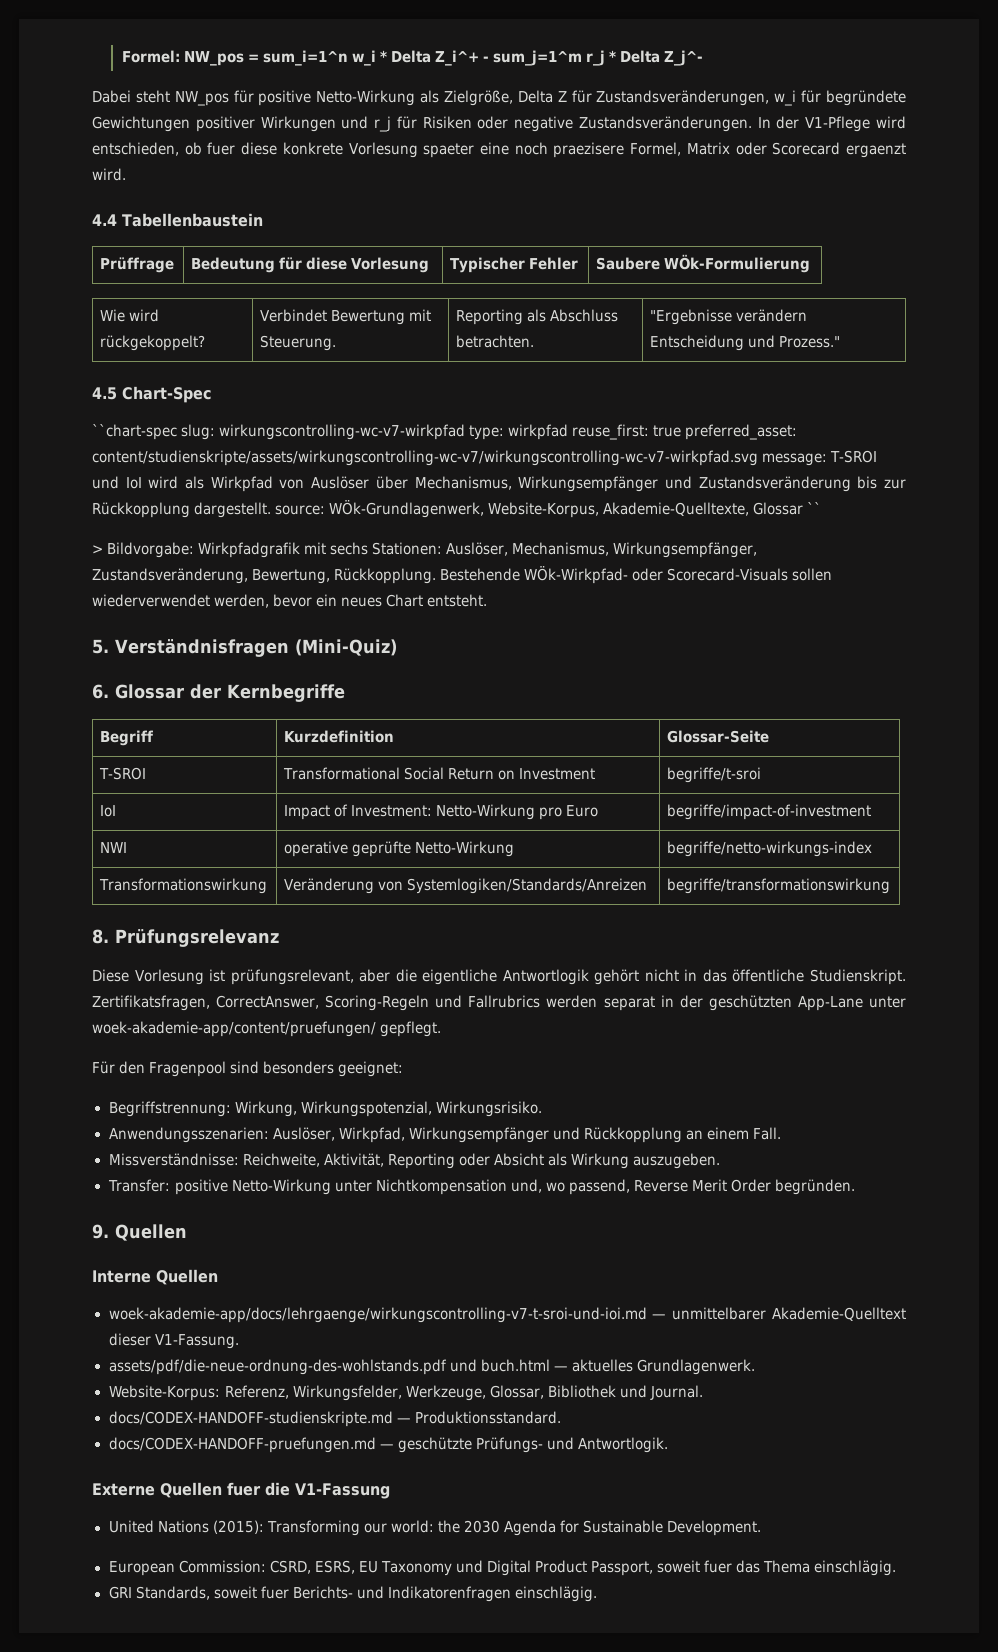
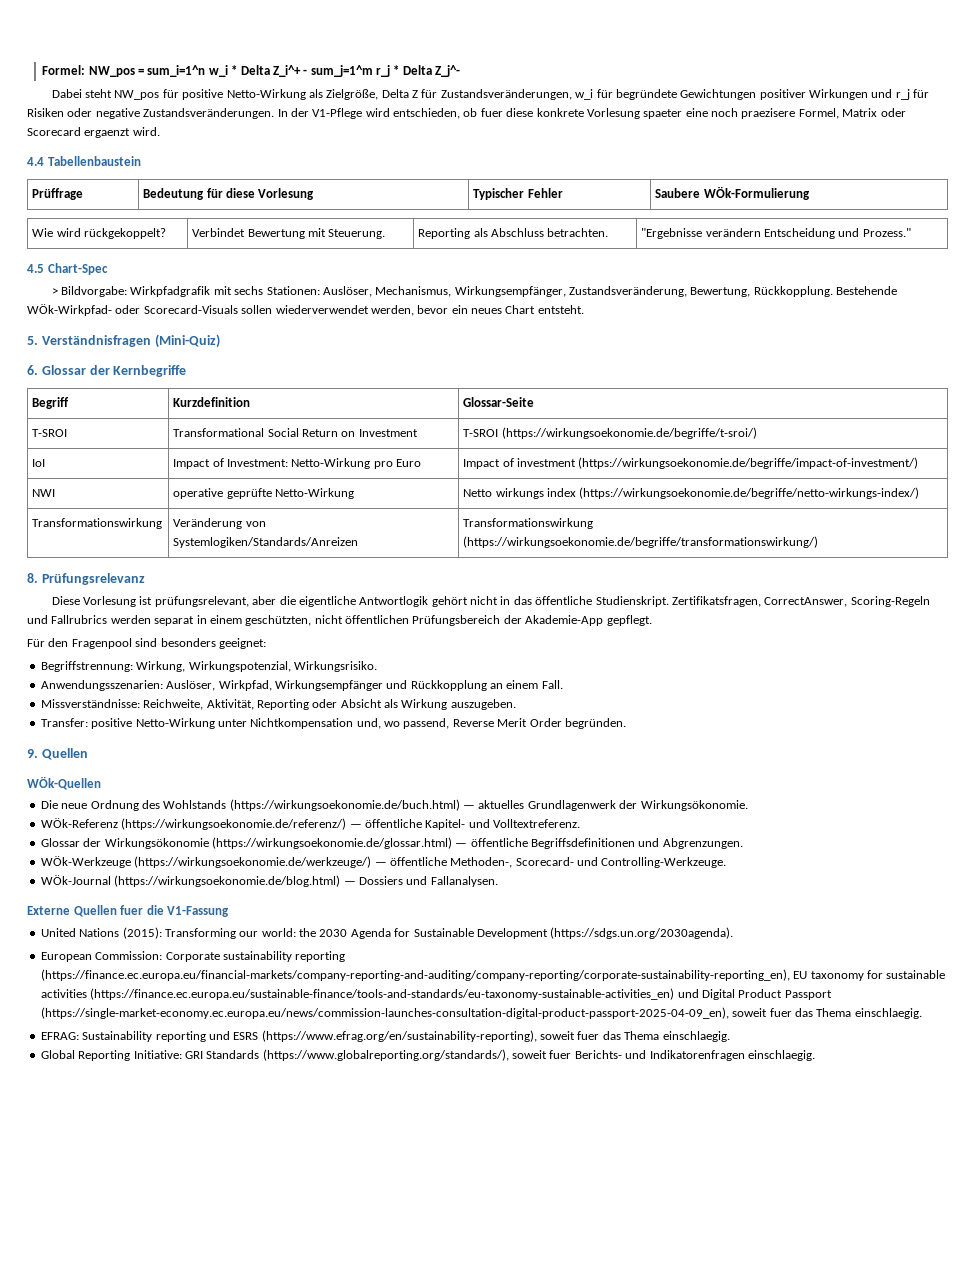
[92,424,798,440] [92,450,878,466] [92,476,907,492] [92,500,822,518] // ``chart-spec slug: wirkungscontrolling-wc-v7-wirkpfad type: wirkpfad reuse_first: true preferred_asset: content/studienskripte/assets/wirkungscontrolling-wc-v7/wirkungscontrolling-wc-v7-wirkpfad.svg message: T-SROI und IoI wird als Wirkpfad von Auslöser über Mechanismus, Wirkungsempfänger und Zustandsveränderung bis zur Rückkopplung dargestellt. source: WÖk-Grundlagenwerk, Website-Korpus, Akademie-Quelltexte, Glossar `` -> (108, 269) none
[667,767,762,783] begriffe/t-sroi -> [463,427,757,439] T-SROI (https://wirkungsoekonomie.de/begriffe/t-sroi/)
[667,804,872,820] begriffe/impact-of-investment -> [463,457,919,469] Impact of investment (https://wirkungsoekonomie.de/begriffe/impact-of-investment/)
[667,841,873,857] begriffe/netto-wirkungs-index -> [463,487,920,499] Netto wirkungs index (https://wirkungsoekonomie.de/begriffe/netto-wirkungs-index/)
[667,878,891,894] begriffe/transformationswirkung -> [463,518,594,529] [463,536,819,548] Transformationswirkung (https://wirkungsoekonomie.de/begriffe/transformationswirkung/)
[679,995,906,1011] [92,1021,376,1037] der geschützten App-Lane unter woek-akademie-app/content/pruefungen/ -> [209,615,604,626] einem geschützten, nicht öffentlichen Prüfungsbereich der Akademie-App
[92,1269,218,1285] [108,1307,907,1323] [108,1333,239,1349] [108,1359,755,1375] [108,1385,703,1401] [108,1411,561,1427] [108,1437,668,1453] Interne Quellen // woek-akademie-app/docs/lehrgaenge/wirkungscontrolling-v7-t-sroi-und-ioi.md — unmittelbarer Akademie-Quelltext dieser V1-Fassung. // assets/pdf/die-neue-ordnung-des-wohlstands.pdf und buch.html — aktuelles Grundlagenwerk. // Website-Korpus: Referenz, Wirkungsfelder, Werkzeuge, Glossar, Bibliothek und Journal. // docs/CODEX-HANDOFF-studienskripte.md — Produktionsstandard. // docs/CODEX-HANDOFF-pruefungen.md — geschützte Prüfungs- und Antwortlogik. -> [27,776,101,790] [40,799,748,811] [40,818,580,830] [40,837,743,849] [40,856,727,868] [40,875,498,887] WÖk-Quellen // Die neue Ordnung des Wohlstands (https://wirkungsoekonomie.de/buch.html) — aktuelles Grundlagenwerk der Wirkungsökonomie. // WÖk-Referenz (https://wirkungsoekonomie.de/referenz/) — öffentliche Kapitel- und Volltextreferenz. // Glossar der Wirkungsökonomie (https://wirkungsoekonomie.de/glossar.html) — öffentliche Begriffsdefinitionen und Abgrenzungen. // WÖk-Werkzeuge (https://wirkungsoekonomie.de/werkzeuge/) — öffentliche Methoden-, Scorecard- und Controlling-Werkzeuge. // WÖk-Journal (https://wirkungsoekonomie.de/blog.html) — Dossiers und Fallanalysen.
[667,1520,762,1536] Development. -> [476,927,734,939] Development (https://sdgs.un.org/2030agenda).
[269,1560,452,1576] CSRD, ESRS, EU Taxonomy -> [165,951,346,962] [40,969,946,981] [40,988,675,1000] Corporate sustainability reporting (https://finance.ec.europa.eu/financial-markets/company-reporting-and-auditing/company-reporting/corporate-sustainability-reporting_en), EU taxonomy for sustainable activities (https://finance.ec.europa.eu/sustainable-finance/tools-and-standards/eu-taxonomy-sustainable-activities_en)
[590,1560,897,1576] [108,1586,210,1600] Passport, soweit fuer das Thema einschlägig. // GRI Standards, -> [784,990,832,1000] [40,1007,922,1019] [40,1030,730,1042] [40,1049,509,1061] Passport (https://single-market-economy.ec.europa.eu/news/commission-launches-consultation-digital-product-passport-2025-04-09_en), soweit fuer das Thema einschlaegig. // EFRAG: Sustainability reporting und ESRS (https://www.efrag.org/en/sustainability-reporting), soweit fuer das Thema einschlaegig. // Global Reporting Initiative: GRI Standards (https://www.globalreporting.org/standards/),
[514,1586,597,1602] einschlägig. -> [747,1050,815,1061] einschlaegig.

